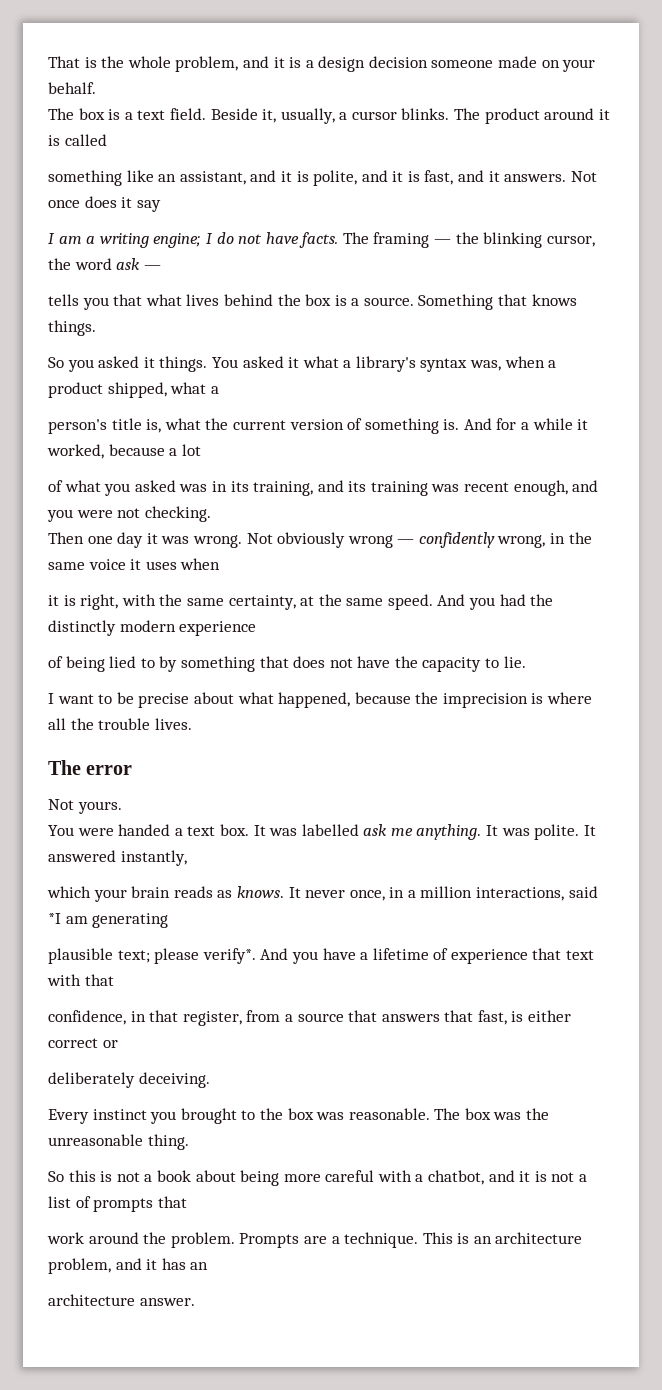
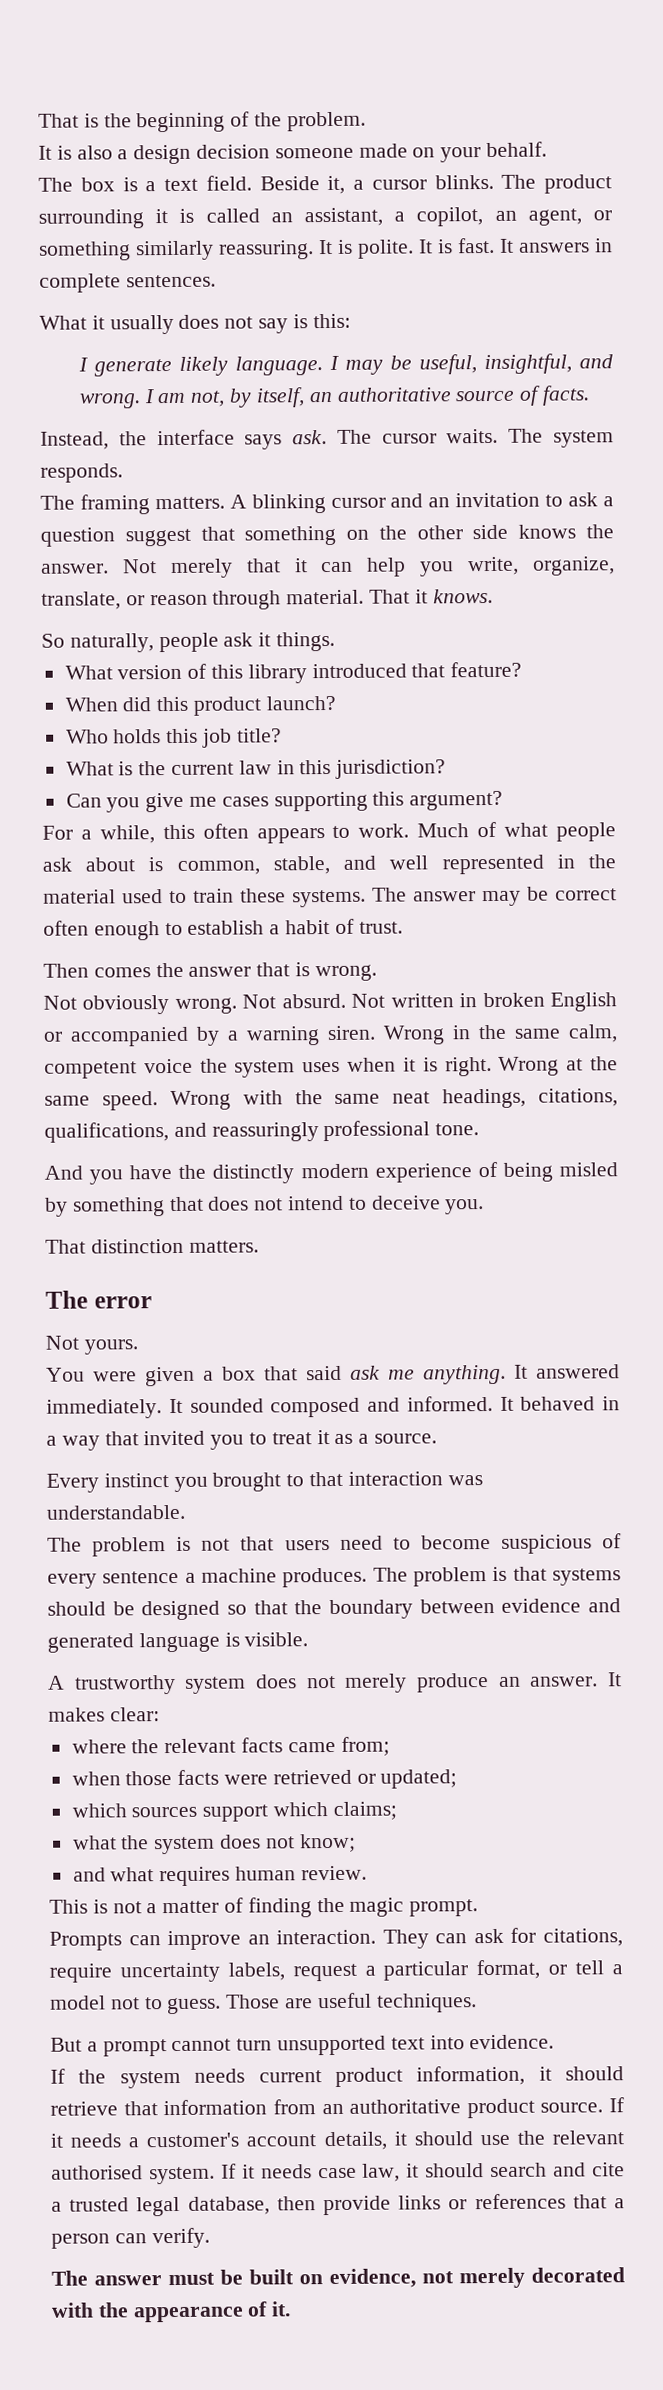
[127,56,302,72] whole problem, and it is -> [136,111,366,133] [38,145,113,160] beginning of the problem. // It is also
[280,108,335,124] usually, -> (346, 185) none
[544,108,595,120] around -> [38,209,144,229] surrounding
[48,170,597,186] [48,196,161,212] [48,232,595,248] [48,258,161,270] [48,294,577,310] [48,320,96,336] [48,356,557,372] [48,382,219,398] [48,418,589,434] [47,444,201,459] [48,480,599,496] [47,506,211,522] [48,532,592,548] [48,559,142,570] // something like an assistant, and it is polite, and it is fast, and it answers. Not once does it say // I am a writing engine; I do not have facts. The framing — the blinking cursor, the word ask — // tells you that what lives behind the box is a source. Something that knows things. // So you asked it things. You asked it what a library's syntax was, when a product shipped, what a // person's title is, what the current version of something is. And for a while it worked, because a lot // of what you asked was in its training, and its training was recent enough, and you were not checking. // Then one day it was wrong. Not obviously wrong — confidently wrong, in the same voice it -> [270,207,612,227] [39,237,613,261] [39,273,216,293] [39,313,351,335] [77,353,614,377] [78,385,590,409] [40,428,614,450] [40,463,123,483] [40,492,614,515] [40,524,614,547] [41,556,616,579] [41,588,493,610] [41,631,336,653] [64,661,523,684] [64,695,336,716] [65,728,282,748] [65,759,447,779] [65,790,504,813] [42,821,617,844] [42,854,616,875] [43,886,617,908] [43,918,403,941] [43,962,377,982] [43,992,618,1015] [43,1024,618,1047] [44,1058,296,1079] an assistant, a copilot, an agent, or something similarly reassuring. It is polite. It is fast. It answers in complete sentences. // What it usually does not say is this: // I generate likely language. I may be useful, insightful, and wrong. I am not, by itself, an authoritative source of facts. // Instead, the interface says ask. The cursor waits. The system responds. // The framing matters. A blinking cursor and an invitation to ask a question suggest that something on the other side knows the answer. Not merely that it can help you write, organize, translate, or reason through material. That it knows. // So naturally, people ask it things. // What version of this library introduced that feature? // When did this product launch? // Who holds this job title? // What is the current law in this jurisdiction? // Can you give me cases supporting this argument? // For a while, this often appears to work. Much of what people ask about is common, stable, and well represented in the material used to train these systems. The answer may be correct often enough to establish a habit of trust. // Then comes the answer that is wrong. // Not obviously wrong. Not absurd. Not written in broken English or accompanied by a warning siren. Wrong in the same calm, competent voice the system
[48,594,526,610] // it is right, with the same certainty, at the same speed. And you had -> [402,1056,618,1077] [44,1088,618,1111] [44,1120,480,1143] [44,1164,173,1185] it is right. Wrong at the same speed. Wrong with the same neat headings, citations, qualifications, and reassuringly professional tone. // And you have
(257, 628) // -> (472, 1173) none
[109,656,155,668] lied to -> [558,1162,618,1177] misled
[357,656,526,672] [48,692,593,708] [48,718,192,730] have the capacity to lie. // I want to be precise about what happened, because the imprecision is where all the trouble lives. -> [288,1195,485,1215] [45,1238,259,1254] intend to deceive you. // That distinction matters.
[118,824,596,840] [48,850,187,866] [47,886,598,902] [48,913,169,928] [48,948,595,964] [47,974,114,986] [48,1010,572,1026] [48,1038,118,1048] [48,1072,210,1088] handed a text box. It was labelled ask me anything. It was polite. It answered instantly, // which your brain reads as knows. It never once, in a million interactions, said *I am generating // plausible text; please verify*. And you have a lifetime of experience that text with that // confidence, in that register, from a source that answers that fast, is either correct or // deliberately deceiving. -> [145,1364,620,1387] [46,1395,620,1419] [46,1430,438,1451] given a box that said ask me anything. It answered immediately. It sounded composed and informed. It behaved in a way that invited you to treat it as a source.
[259,1108,550,1120] [48,1134,189,1150] [48,1170,588,1186] [48,1196,187,1212] [47,1232,583,1248] [48,1258,209,1274] [48,1294,195,1306] the box was reasonable. The box was the unreasonable thing. // So this is not a book about being more careful with a chatbot, and it is not a list of prompts that // work around the problem. Prompts are a technique. This is an architecture problem, and it has an // architecture answer. -> [309,1471,483,1487] [46,1504,186,1520] [47,1533,623,1557] [47,1566,621,1589] [47,1598,621,1621] [47,1632,309,1653] [48,1672,623,1695] [48,1707,160,1722] [71,1736,390,1756] [71,1769,458,1789] [71,1801,397,1822] [72,1833,356,1855] [72,1865,367,1887] [49,1897,479,1918] [49,1927,623,1951] [49,1959,624,1983] [50,1992,477,2015] [50,2034,555,2057] [50,2065,624,2089] [50,2097,625,2119] [50,2130,625,2151] [51,2162,626,2185] [51,2193,625,2217] [51,2227,210,2249] [51,2267,625,2289] [51,2301,292,2323] that interaction was understandable. // The problem is not that users need to become suspicious of every sentence a machine produces. The problem is that systems should be designed so that the boundary between evidence and generated language is visible. // A trustworthy system does not merely produce an answer. It makes clear: // where the relevant facts came from; // when those facts were retrieved or updated; // which sources support which claims; // what the system does not know; // and what requires human review. // This is not a matter of finding the magic prompt. // Prompts can improve an interaction. They can ask for citations, require uncertainty labels, request a particular format, or tell a model not to guess. Those are useful techniques. // But a prompt cannot turn unsupported text into evidence. // If the system needs current product information, it should retrieve that information from an authoritative product source. If it needs a customer's account details, it should use the relevant authorised system. If it needs case law, it should search and cite a trusted legal database, then provide links or references that a person can verify. // The answer must be built on evidence, not merely decorated with the appearance of it.

